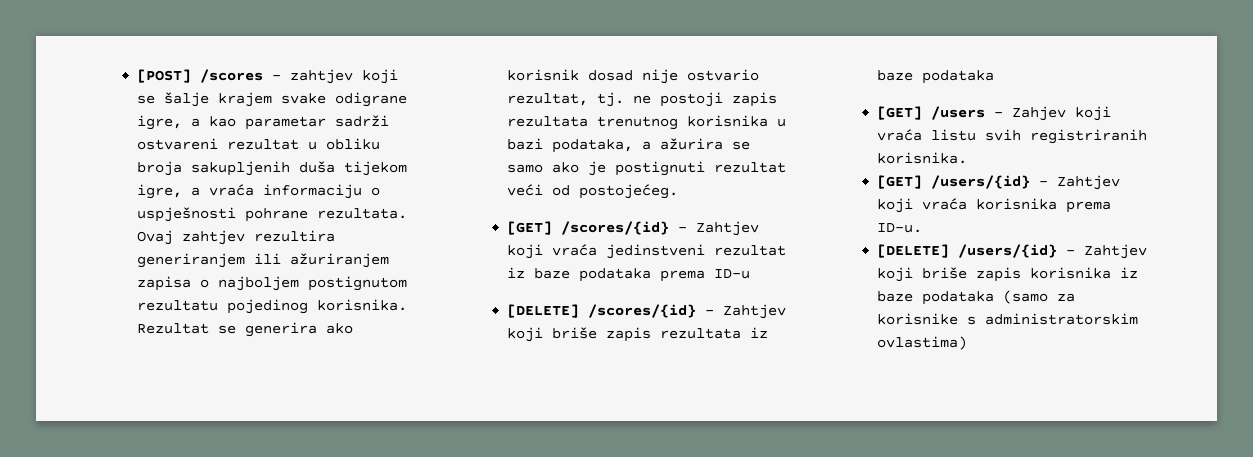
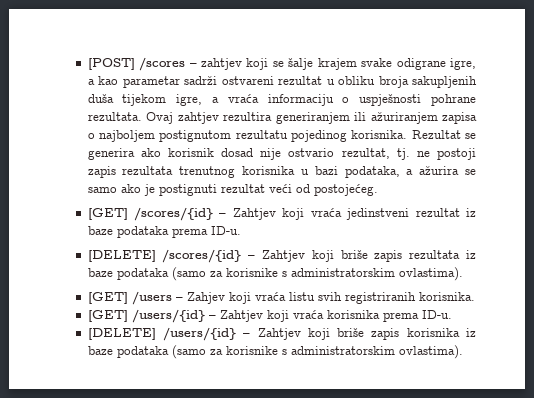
[714,269,751,279] ID-u -> [210,226,241,235] ID-u.
(995, 77) none -> [171,267,463,281] (samo za korisnike s administratorskim ovlastima).
[877,336,968,350] ovlastima) -> [398,345,463,359] ovlastima).

